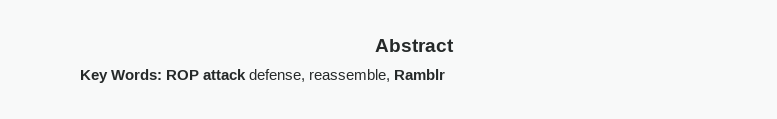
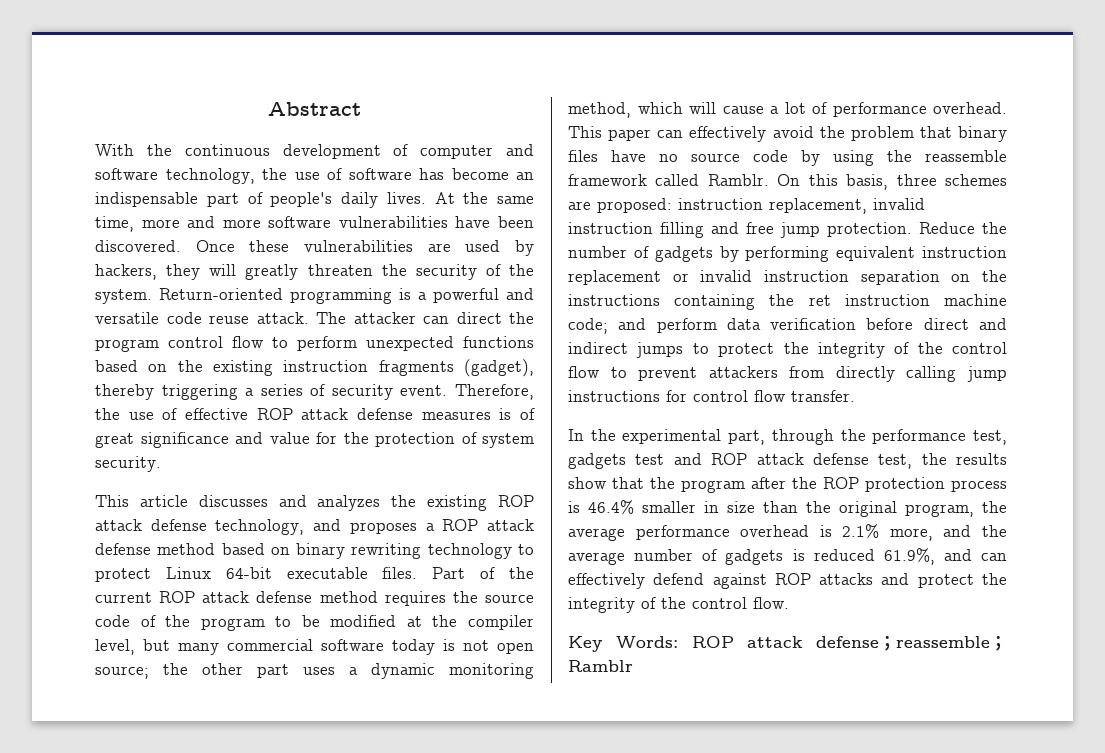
(454, 45) none -> [95,144,534,159] [95,168,534,184] [95,192,534,208] [95,216,534,232] [95,240,534,256] [95,264,534,280] [95,288,534,304] [95,312,534,324] [95,336,534,352] [95,359,534,377] [95,384,534,400] [95,408,535,420] [95,432,534,448] [95,456,161,472] [95,495,534,511] [95,519,534,535] [95,543,534,559] [95,567,534,582] [95,591,534,606] [95,615,534,631] [95,639,534,655] [95,663,534,679] [568,102,1007,118] [568,126,1007,142] [568,150,1007,166] [568,174,1007,190] [568,198,925,214] [568,222,1007,238] [568,246,1007,262] [568,270,1007,285] [568,294,1007,310] [568,318,1007,334] [568,342,1007,358] [568,366,1007,382] [568,390,855,402] [568,429,1007,445] [568,453,1007,469] [568,477,1007,493] [568,500,1007,517] [568,524,1007,541] [568,548,1007,565] [568,573,1007,589] [568,597,789,613] // With the continuous development of computer and software technology, the use of software has become an indispensable part of people's daily lives. At the same time, more and more software vulnerabilities have been discovered. Once these vulnerabilities are used by hackers, they will greatly threaten the security of the system. Return-oriented programming is a powerful and versatile code reuse attack. The attacker can direct the program control flow to perform unexpected functions based on the existing instruction fragments (gadget), thereby triggering a series of security event. Therefore, the use of effective ROP attack defense measures is of great significance and value for the protection of system security. // This article discusses and analyzes the existing ROP attack defense technology, and proposes a ROP attack defense method based on binary rewriting technology to protect Linux 64-bit executable files. Part of the current ROP attack defense method requires the source code of the program to be modified at the compiler level, but many commercial software today is not open source; the other part uses a dynamic monitoring method, which will cause a lot of performance overhead. This paper can effectively avoid the problem that binary files have no source code by using the reassemble framework called Ramblr. On this basis, three schemes are proposed: instruction replacement, invalid instruction filling and free jump protection. Reduce the number of gadgets by performing equivalent instruction replacement or invalid instruction separation on the instructions containing the ret instruction machine code; and perform data verification before direct and indirect jumps to protect the integrity of the control flow to prevent attackers from directly calling jump instructions for control flow transfer. // In the experimental part, through the performance test, gadgets test and ROP attack defense test, the results show that the program after the ROP protection process is 46.4% smaller in size than the original program, the average performance overhead is 2.1% more, and the average number of gadgets is reduced 61.9%, and can effectively defend against ROP attacks and protect the integrity of the control flow.
[249,69,391,82] defense, reassemble, -> [816,635,1007,651] defense；reassemble；

